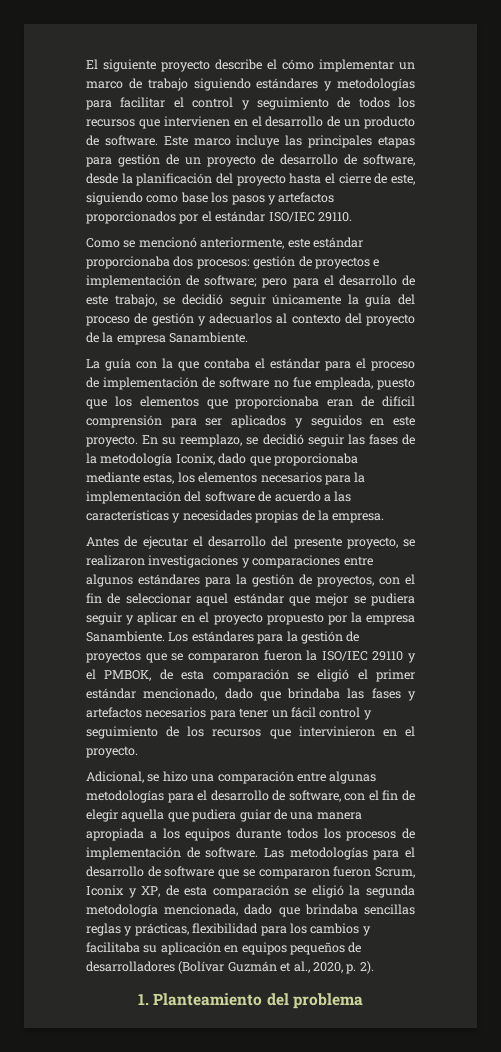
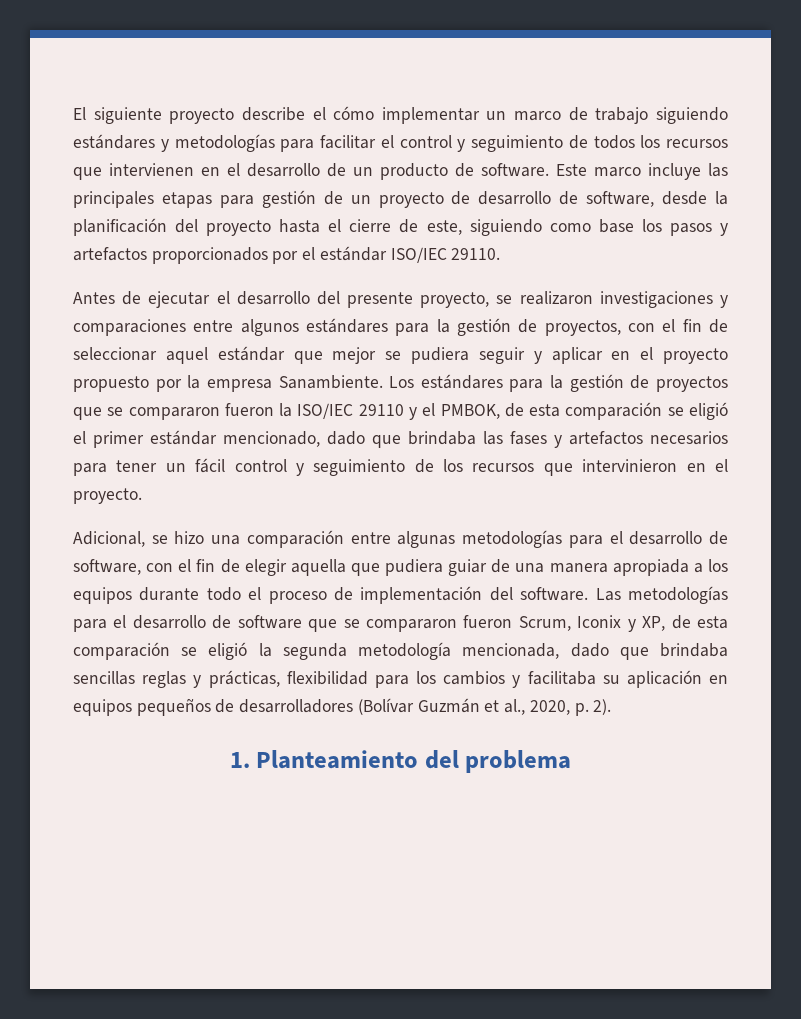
[86,237,363,249] [86,256,380,269] [86,275,415,288] [86,294,415,307] [86,313,415,326] [86,332,249,345] [86,358,415,371] [86,377,415,390] [86,396,415,409] [86,415,416,428] [86,434,415,447] [86,453,358,466] [86,472,366,485] [86,491,352,504] [86,510,385,523] // Como se mencionó anteriormente, este estándar proporcionaba dos procesos: gestión de proyectos e implementación de software; pero para el desarrollo de este trabajo, se decidió seguir únicamente la guía del proceso de gestión y adecuarlos al contexto del proyecto de la empresa Sanambiente. // La guía con la que contaba el estándar para el proceso de implementación de software no fue empleada, puesto que los elementos que proporcionaba eran de difícil comprensión para ser aplicados y seguidos en este proyecto. En su reemplazo, se decidió seguir las fases de la metodología Iconix, dado que proporcionaba mediante estas, los elementos necesarios para la implementación del software de acuerdo a las características y necesidades propias de la empresa. -> (501, 254) none
[286,828,415,841] [86,847,200,860] todos los procesos de implementación de -> [206,586,513,604] todo el proceso de implementación del

